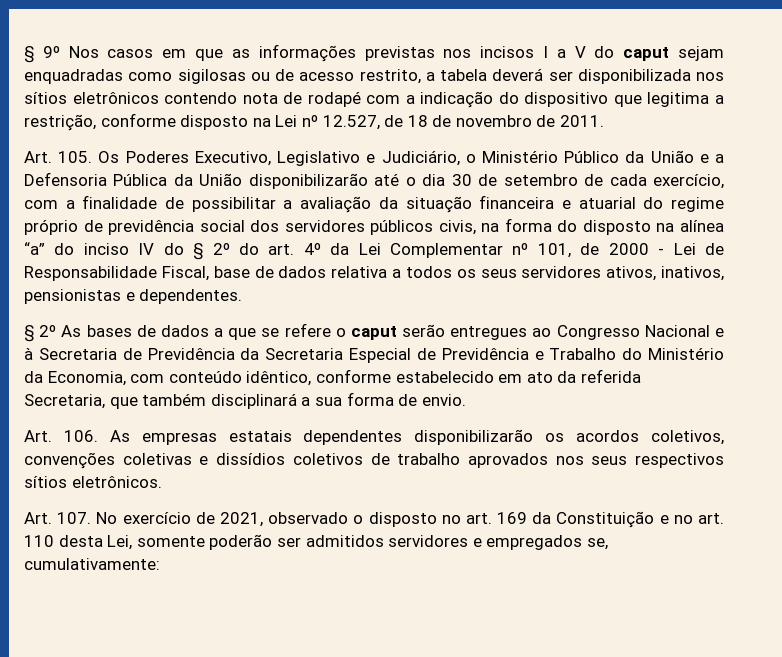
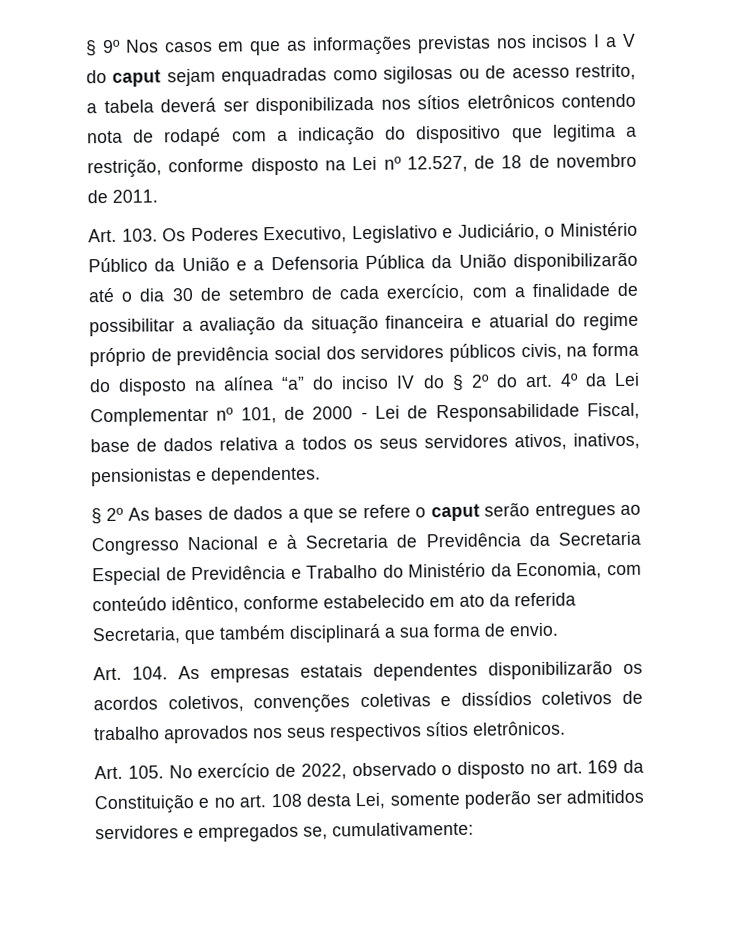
[58,151,93,163] 105. -> [121,228,158,242] 103.
[63,430,98,442] 106. -> [132,666,168,680] 104.
[57,512,92,524] 107. -> [127,765,164,779] 105.
[219,512,263,527] 2021, -> [300,763,347,780] 2022,
[24,535,54,547] 110 -> [270,793,302,808] 108

